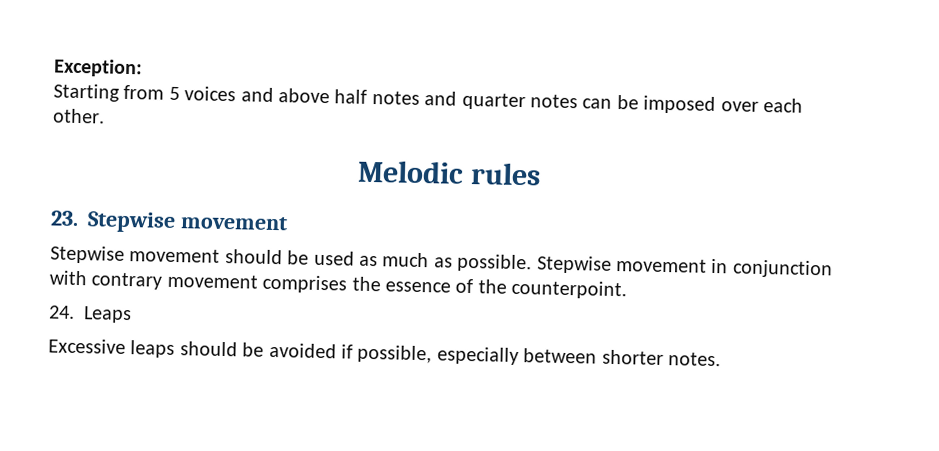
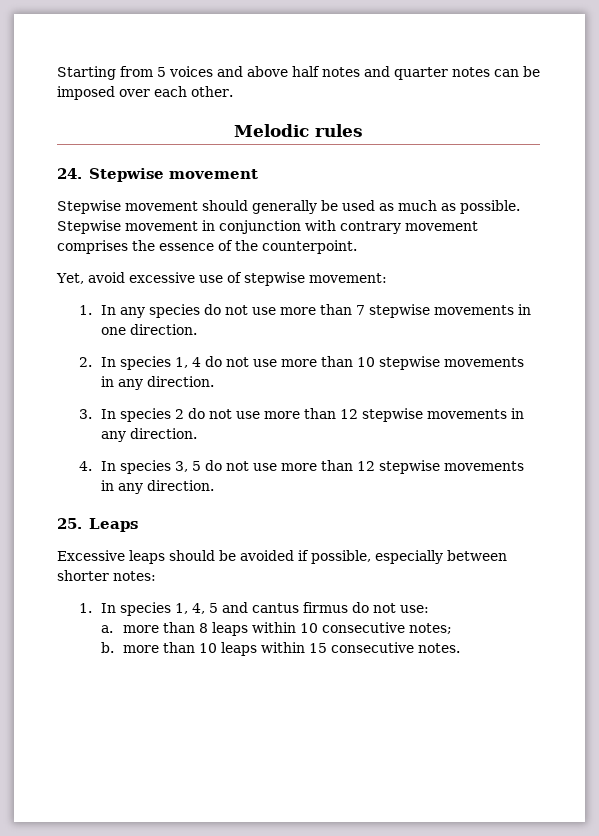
[53,58,143,78] Exception: // -> (57, 73) none
[50,210,79,227] 23. -> [57,168,82,179] 24.
(283, 257) none -> [252,200,317,214] generally
[49,305,75,319] 24. -> [56,272,387,286] [78,304,531,318] [100,324,197,335] [78,356,524,370] [100,376,214,390] [78,408,524,422] [100,428,197,442] [78,460,524,474] [100,480,214,494] [57,518,82,529] Yet, avoid excessive use of stepwise movement: // 1. In any species do not use more than 7 stepwise movements in one direction. // 2. In species 1, 4 do not use more than 10 stepwise movements in any direction. // 3. In species 2 do not use more than 12 stepwise movements in any direction. // 4. In species 3, 5 do not use more than 12 stepwise movements in any direction. // 25.
(664, 357) none -> [113,571,156,581] [78,602,429,616] [100,622,452,636] [100,642,414,656] notes: // 1. In species 1, 4, 5 and cantus firmus do not use: // a. more than 8 leaps within 10 consecutive notes; // b. more than 10 leaps within 15 consecutive

